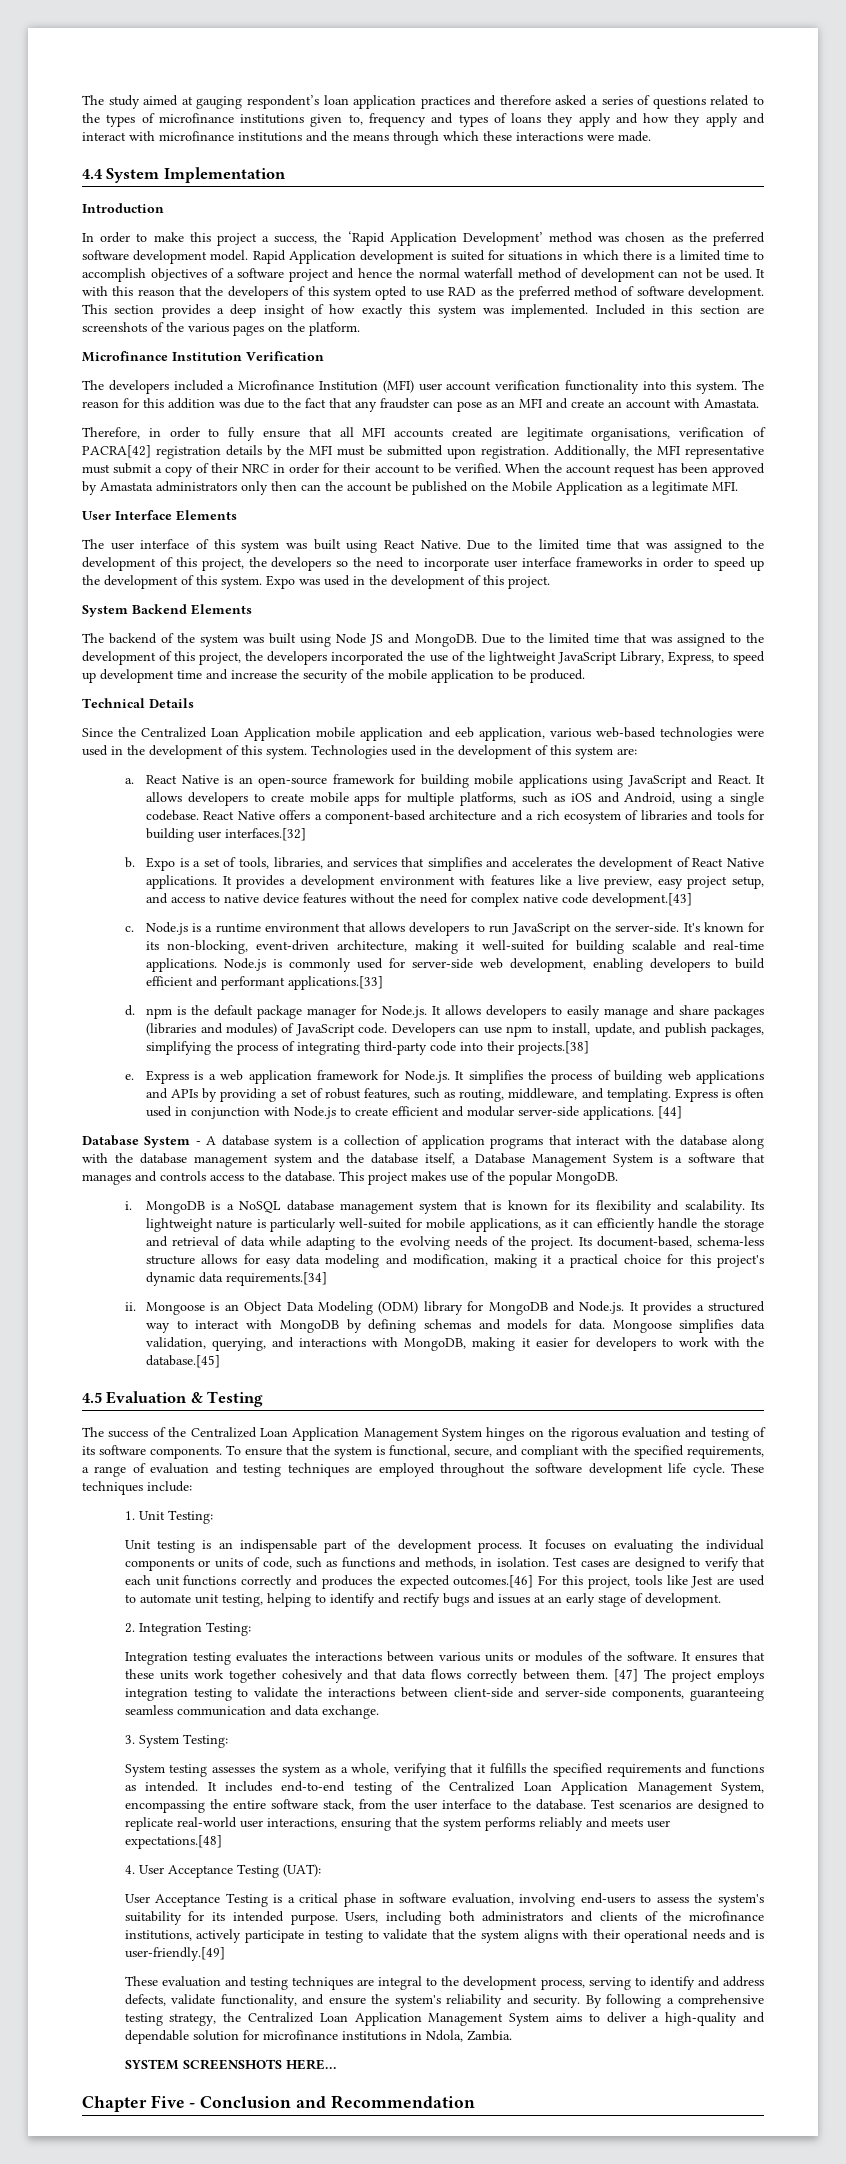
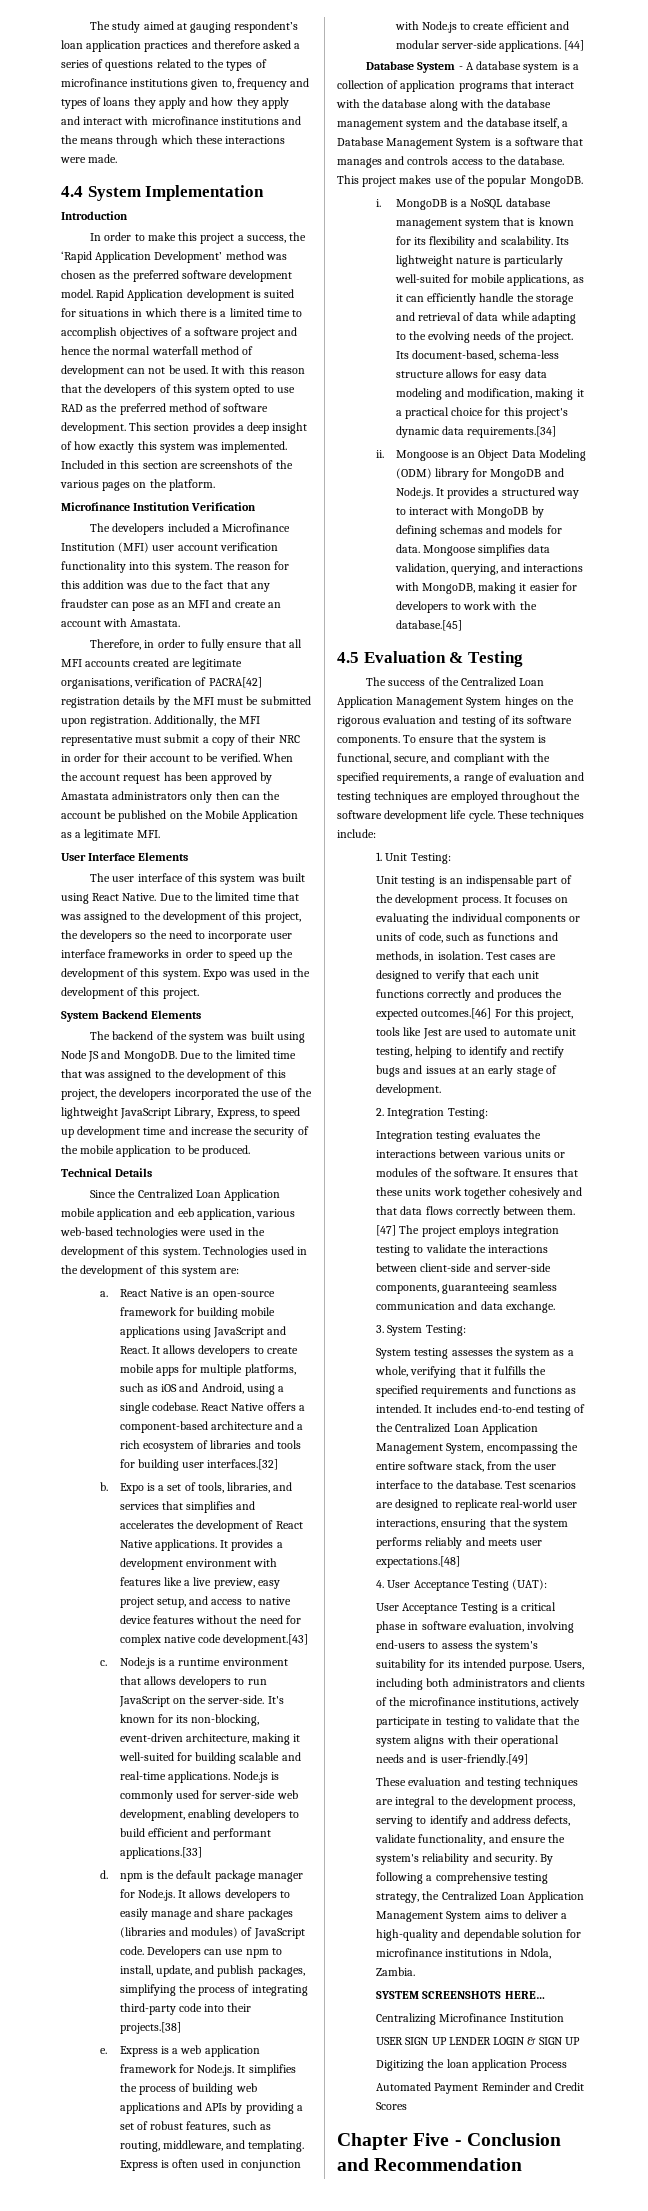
(336, 2064) none -> [376,2013,564,2025] [376,2037,580,2045] [376,2059,568,2071] [376,2082,585,2094] [376,2102,408,2110] // Centralizing Microfinance Institution // USER SIGN UP LENDER LOGIN & SIGN UP // Digitizing the loan application Process // Automated Payment Reminder and Credit Scores

